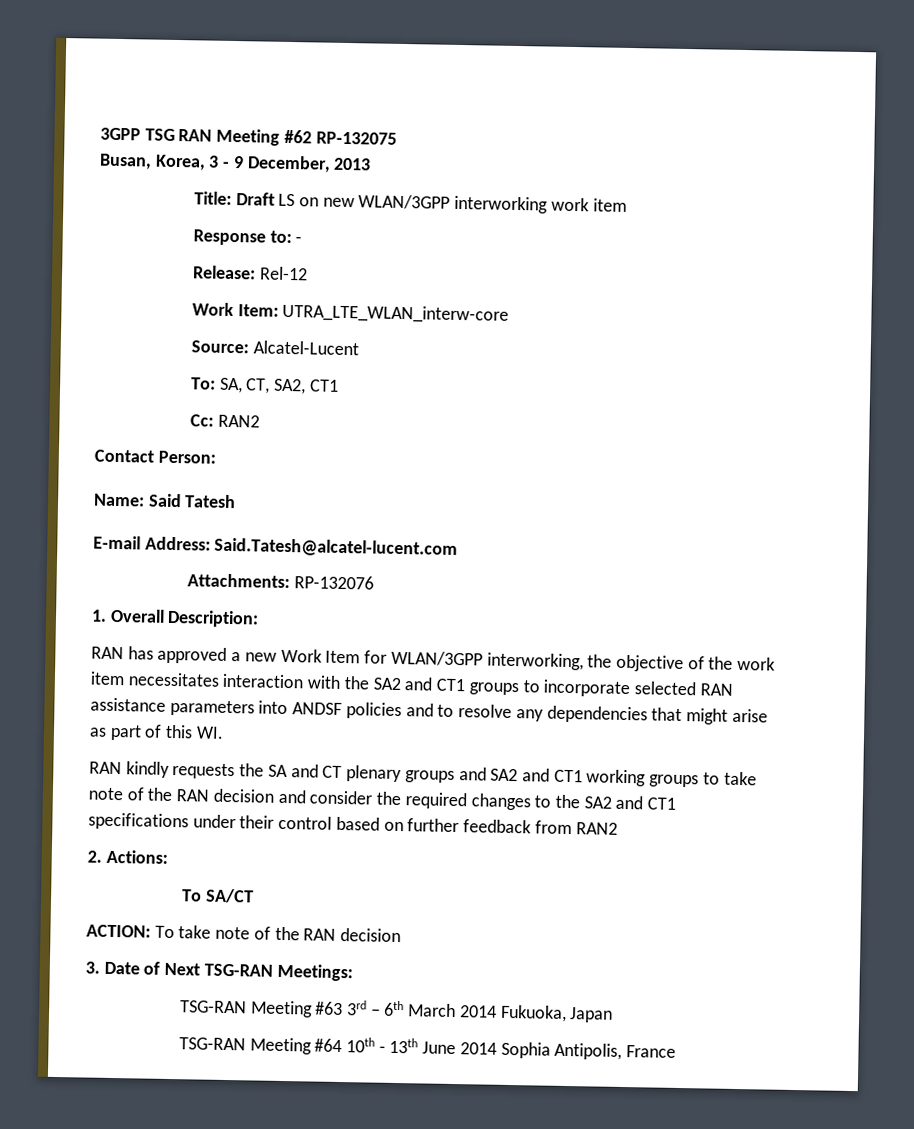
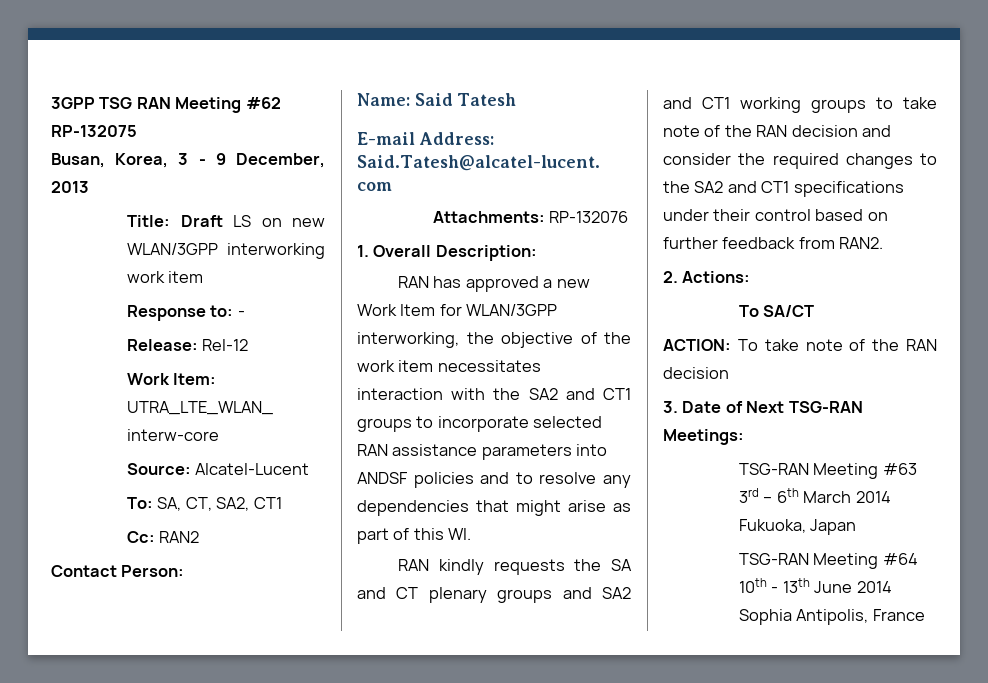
[575,822,618,835] RAN2 -> [839,237,884,249] RAN2.

